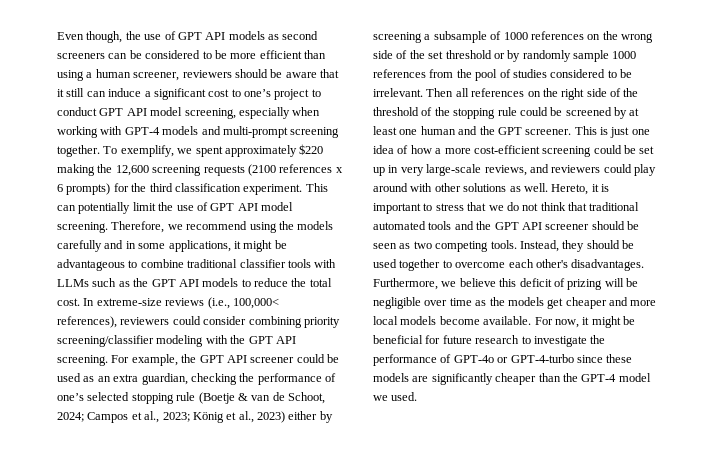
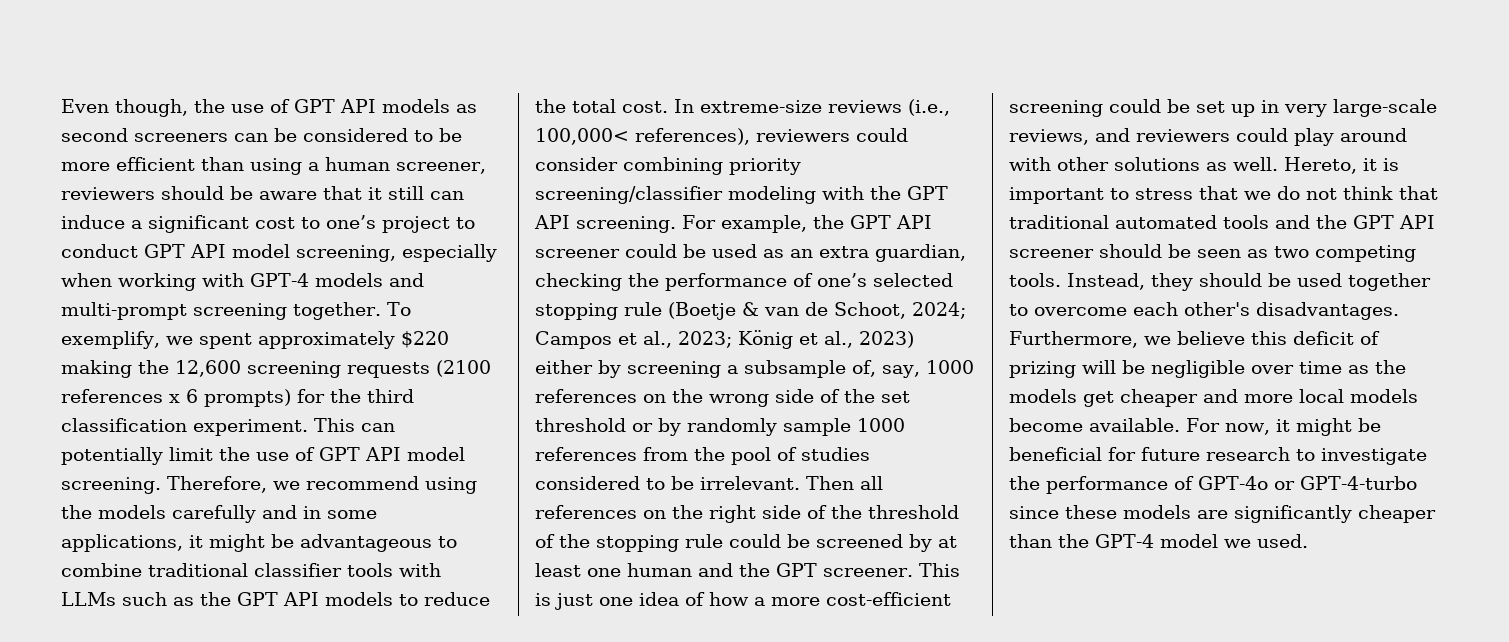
[490,31,502,40] of -> [852,360,920,378] of, say,

